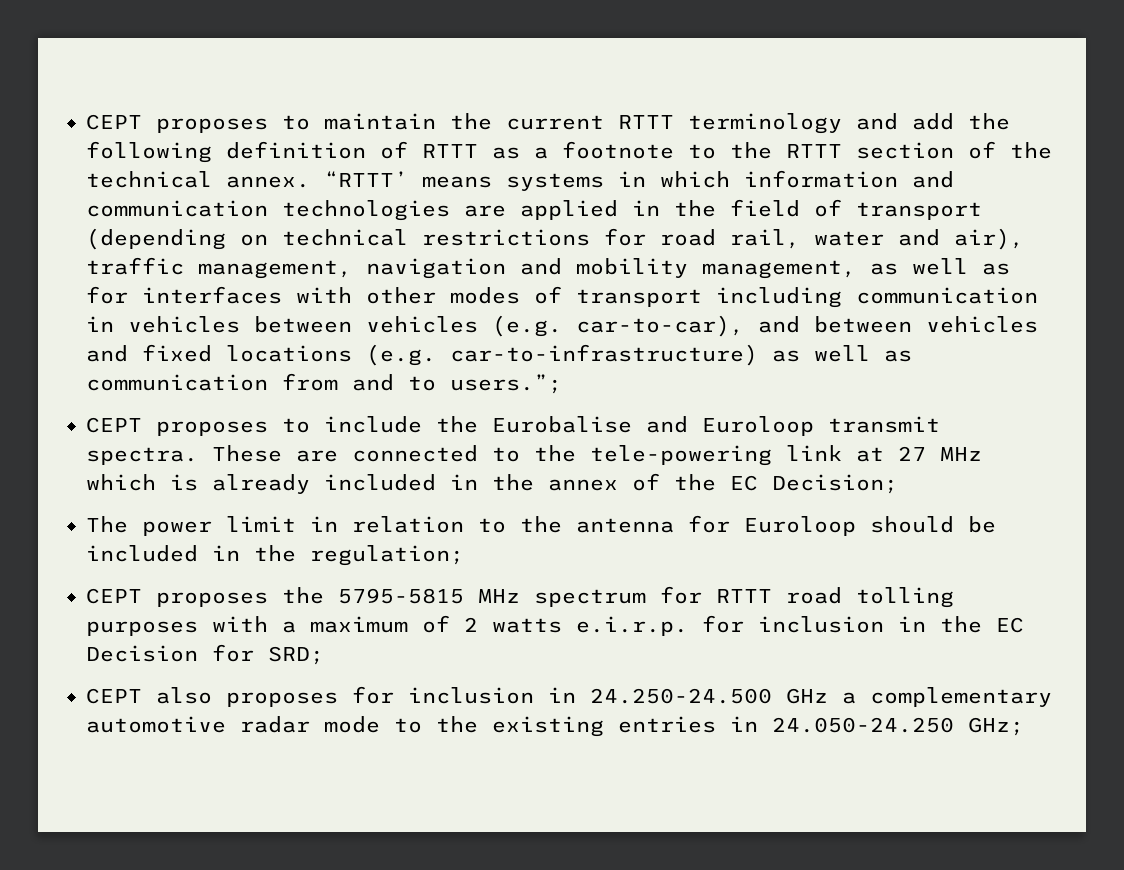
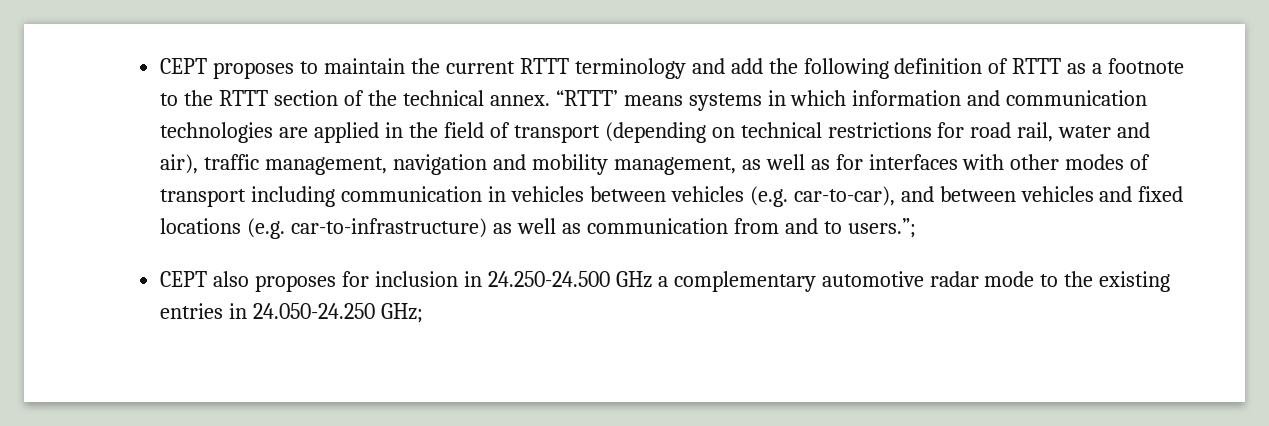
[86,416,940,436] [86,445,982,466] [86,473,898,494] [86,515,996,536] [86,545,464,566] [86,586,954,608] [86,615,1024,636] [86,644,324,665] // CEPT proposes to include the Eurobalise and Euroloop transmit spectra. These are connected to the tele-powering link at 27 MHz which is already included in the annex of the EC Decision; // The power limit in relation to the antenna for Euroloop should be included in the regulation; // CEPT proposes the 5795-5815 MHz spectrum for RTTT road tolling purposes with a maximum of 2 watts e.i.r.p. for inclusion in the EC Decision for SRD; -> (916, 228) none

